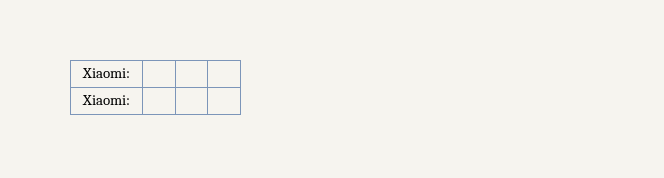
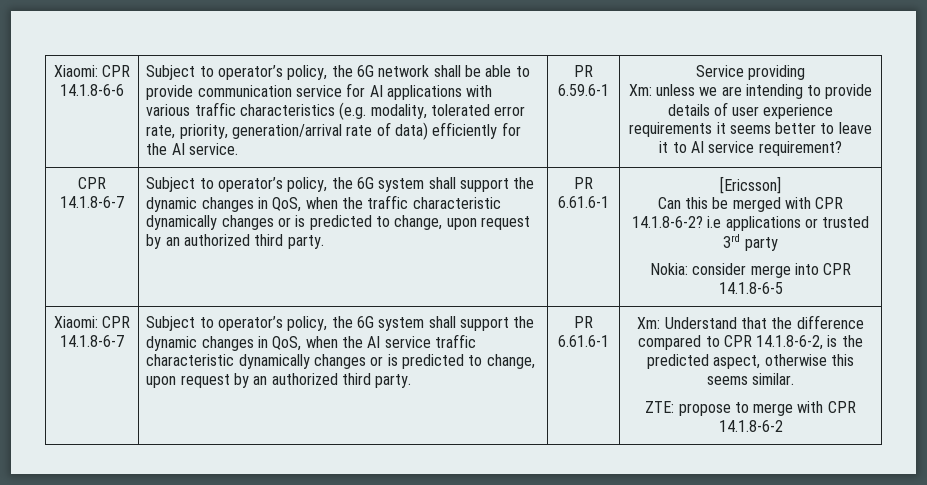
[82,68,130,78] [82,95,130,105] Xiaomi: | | | // Xiaomi: | | | -> [53,65,131,77] [60,84,124,96] [146,65,530,80] [146,83,493,100] [146,102,526,120] [146,122,521,140] [146,143,239,155] [574,65,593,77] [558,84,609,96] [695,65,806,80] [628,84,873,99] [667,102,834,119] [629,122,872,137] [659,141,842,156] [78,177,106,189] [60,196,124,208] [146,177,535,192] [146,195,501,212] [146,215,531,230] [146,234,324,249] [574,177,593,189] [558,196,609,208] [720,176,781,194] [657,197,844,212] [631,216,870,231] [723,234,778,251] [649,263,852,278] [718,282,783,294] [53,316,131,328] [60,335,124,347] [146,316,535,331] [146,334,477,351] [146,354,535,369] [146,373,412,388] [574,316,593,328] [558,335,609,347] [637,315,864,329] [638,335,863,350] [647,354,854,369] [706,373,795,385] [645,401,856,416] [718,420,783,432] Xiaomi: CPR 14.1.8-6-6 | Subject to operator’s policy, the 6G network shall be able to provide communication service for AI applications with various traffic characteristics (e.g. modality, tolerated error rate, priority, generation/arrival rate of data) efficiently for the AI service. | PR 6.59.6-1 | Service providing // Xm: unless we are intending to provide details of user experience requirements it seems better to leave it to AI service requirement? // CPR 14.1.8-6-7 | Subject to operator’s policy, the 6G system shall support the dynamic changes in QoS, when the traffic characteristic dynamically changes or is predicted to change, upon request by an authorized third party. | PR 6.61.6-1 | [Ericsson] // Can this be merged with CPR 14.1.8-6-2? i.e applications or trusted 3rd party // Nokia: consider merge into CPR 14.1.8-6-5 // Xiaomi: CPR 14.1.8-6-7 | Subject to operator’s policy, the 6G system shall support the dynamic changes in QoS, when the AI service traffic characteristic dynamically changes or is predicted to change, upon request by an authorized third party. | PR 6.61.6-1 | Xm: Understand that the difference compared to CPR 14.1.8-6-2, is the predicted aspect, otherwise this seems similar. // ZTE: propose to merge with CPR 14.1.8-6-2

